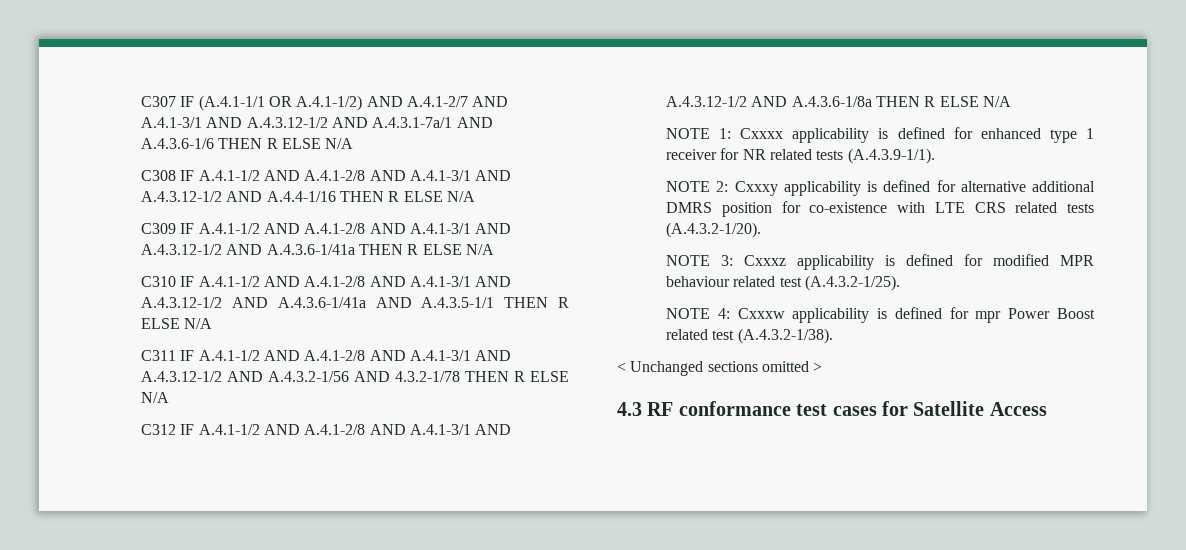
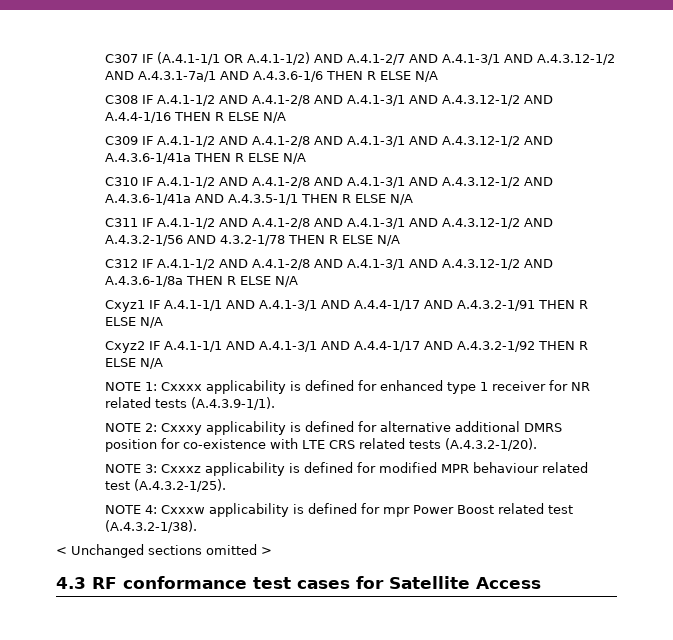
(1011, 101) none -> [105,300,589,312] [105,317,164,328] [105,341,589,353] [105,358,164,369] // Cxyz1 IF A.4.1-1/1 AND A.4.1-3/1 AND A.4.4-1/17 AND A.4.3.2-1/91 THEN R ELSE N/A // Cxyz2 IF A.4.1-1/1 AND A.4.1-3/1 AND A.4.4-1/17 AND A.4.3.2-1/92 THEN R ELSE N/A

